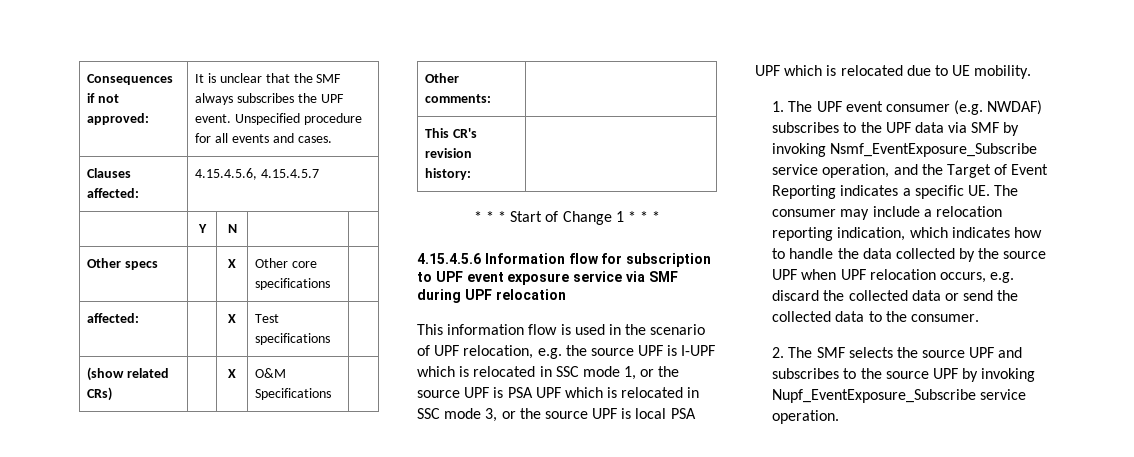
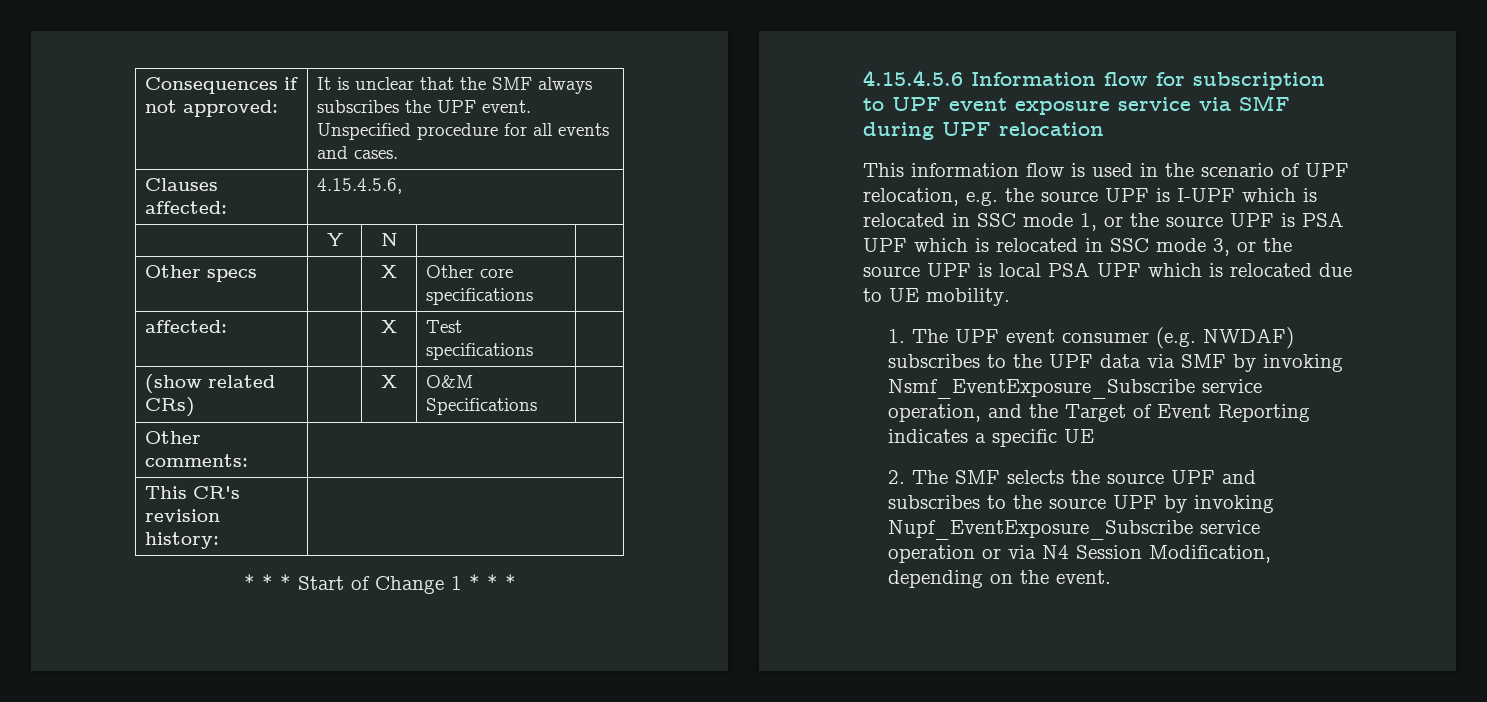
[261,169,320,178] 4.15.4.5.7 -> (403, 186) none
[967,185,1019,196] [772,206,1002,220] [772,227,1042,241] [772,248,1047,262] [772,269,1015,283] [772,290,1019,301] [772,311,979,322] UE. The consumer may include a relocation reporting indication, which indicates how to handle the data collected by the source UPF when UPF relocation occurs, e.g. discard the collected data or send the collected data to the consumer. -> [1064,429,1095,443] UE
[772,410,840,424] operation. -> [888,545,1272,563] [888,570,1112,588] operation or via N4 Session Modification, depending on the event.

